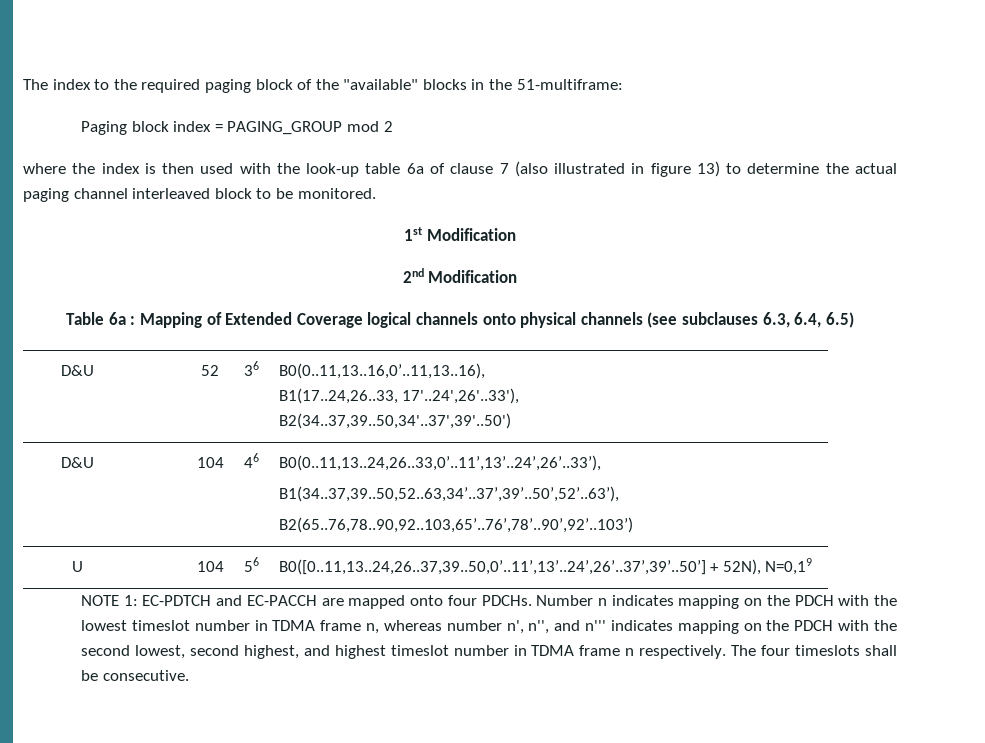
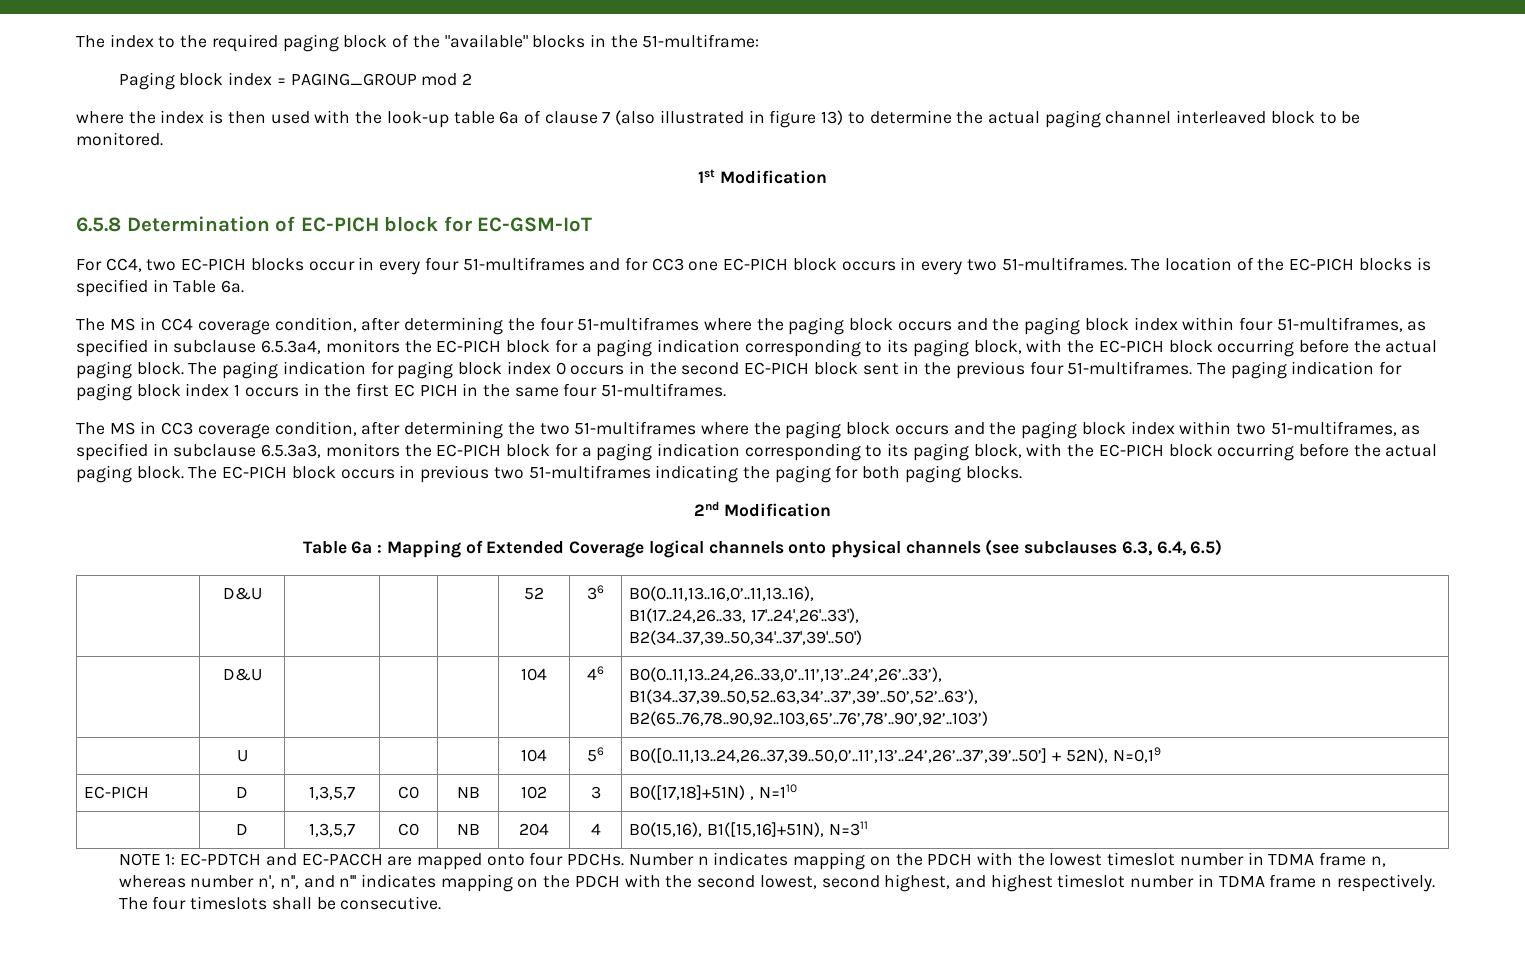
(516, 234) none -> [76,216,593,232] [76,257,1431,275] [76,279,245,297] [76,317,1427,335] [76,339,1438,357] [76,361,1403,379] [76,383,727,401] [76,421,1421,439] [76,443,1438,461] [76,465,1022,483] // 6.5.8 Determination of EC-PICH block for EC-GSM-IoT // For CC4, two EC-PICH blocks occur in every four 51-multiframes and for CC3 one EC-PICH block occurs in every two 51-multiframes. The location of the EC-PICH blocks is specified in Table 6a. // The MS in CC4 coverage condition, after determining the four 51-multiframes where the paging block occurs and the paging block index within four 51-multiframes, as specified in subclause 6.5.3a4, monitors the EC-PICH block for a paging indication corresponding to its paging block, with the EC-PICH block occurring before the actual paging block. The paging indication for paging block index 0 occurs in the second EC-PICH block sent in the previous four 51-multiframes. The paging indication for paging block index 1 occurs in the first EC PICH in the same four 51-multiframes. // The MS in CC3 coverage condition, after determining the two 51-multiframes where the paging block occurs and the paging block index within two 51-multiframes, as specified in subclause 6.5.3a3, monitors the EC-PICH block for a paging indication corresponding to its paging block, with the EC-PICH block occurring before the actual paging block. The EC-PICH block occurs in previous two 51-multiframes indicating the paging for both paging blocks.
(813, 566) none -> [84,786,150,799] [236,787,248,798] [309,786,355,800] [398,786,419,799] [456,787,480,798] [521,786,547,799] [590,786,601,799] [629,784,797,800] [236,824,248,835] [309,823,355,837] [398,823,419,836] [456,824,480,835] [519,823,549,836] [590,823,601,835] [629,821,868,837] // EC-PICH | D | 1,3,5,7 | C0 | NB | 102 | 3 | B0([17,18]+51N) , N=110 // | D | 1,3,5,7 | C0 | NB | 204 | 4 | B0(15,16), B1([15,16]+51N), N=311

